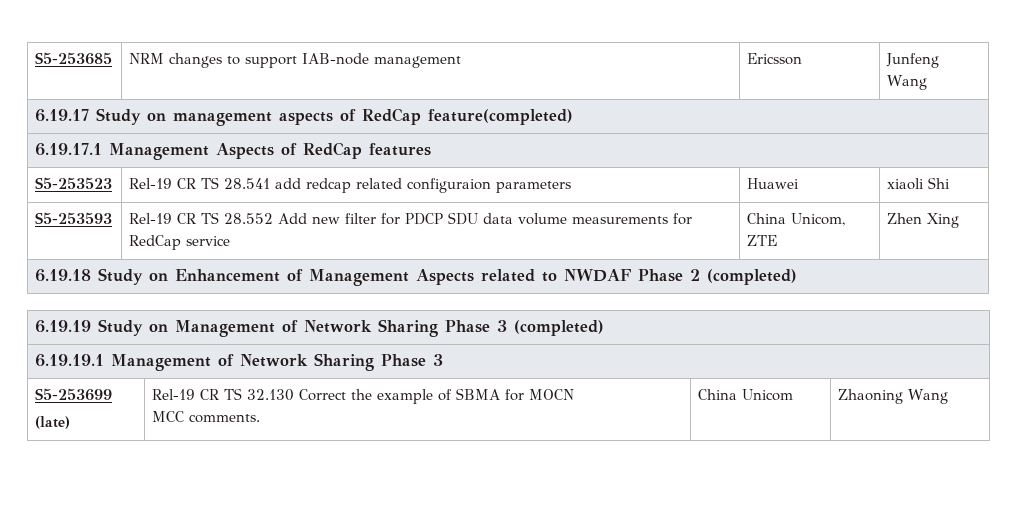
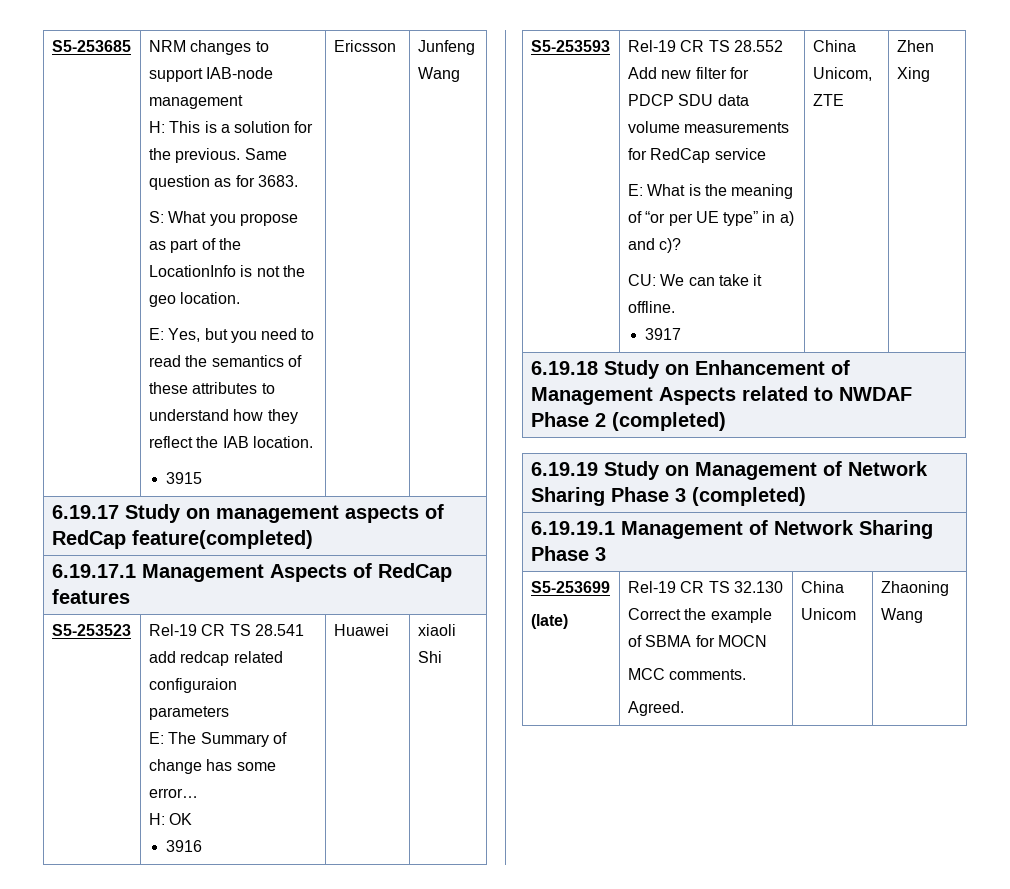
(462, 62) none -> [148,121,314,133] [148,148,287,163] [148,175,298,190] [148,211,298,226] [148,238,241,253] [148,265,305,277] [148,292,241,307] [148,328,315,343] [148,355,302,367] [148,382,275,394] [148,409,298,424] [148,436,313,448] [166,472,203,484] // H: This is a solution for the previous. Same question as for 3683. // S: What you propose as part of the LocationInfo is not the geo location. // E: Yes, but you need to read the semantics of these attributes to understand how they reflect the IAB location. // 3915
(572, 187) none -> [148,732,287,747] [148,759,276,774] [148,788,198,798] [148,813,193,825] [166,840,203,852] // E: The Summary of change has some error… // H: OK // 3916
(231, 241) none -> [627,184,794,199] [627,211,794,226] [627,238,682,253] [627,274,763,286] [627,301,675,313] [645,328,682,340] // E: What is the meaning of “or per UE type” in a) and c)? // CU: We can take it offline. // 3917
(261, 418) none -> [627,701,684,716] // Agreed.

